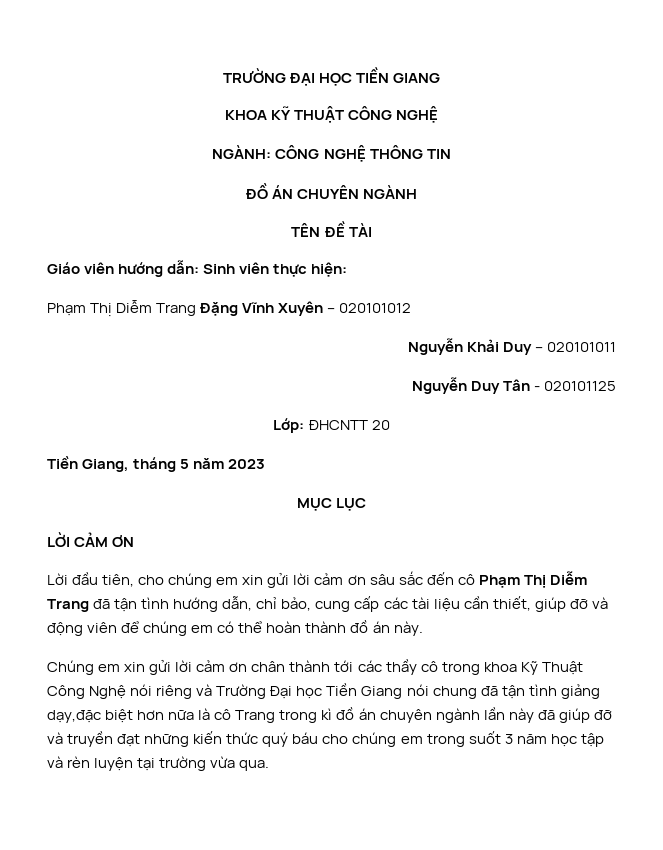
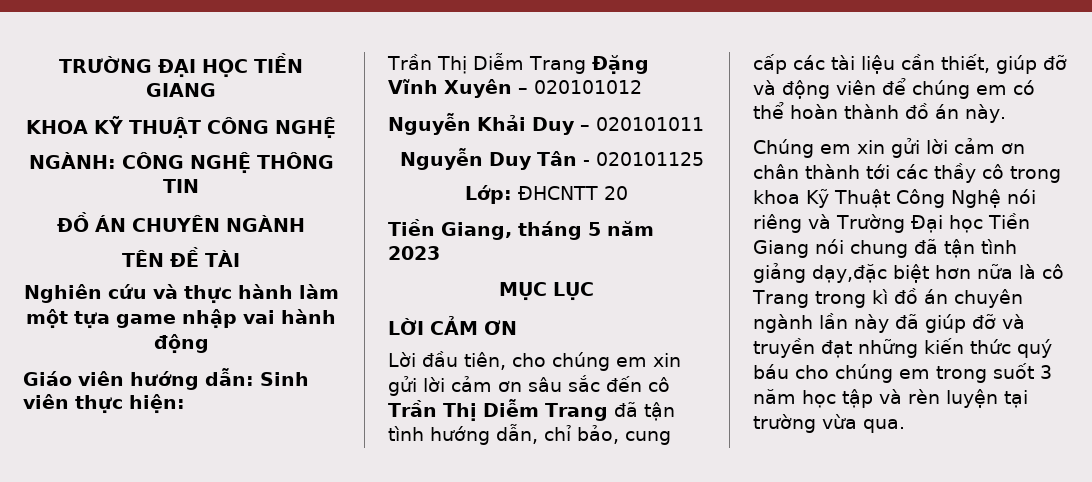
(372, 230) none -> [23,284,339,304] [26,309,336,329] [153,334,209,354] // Nghiên cứu và thực hành làm một tựa game nhập vai hành động
[47,303,86,316] Phạm -> [387,54,432,70] Trần
[478,575,520,588] Phạm -> [388,400,437,417] Trần

